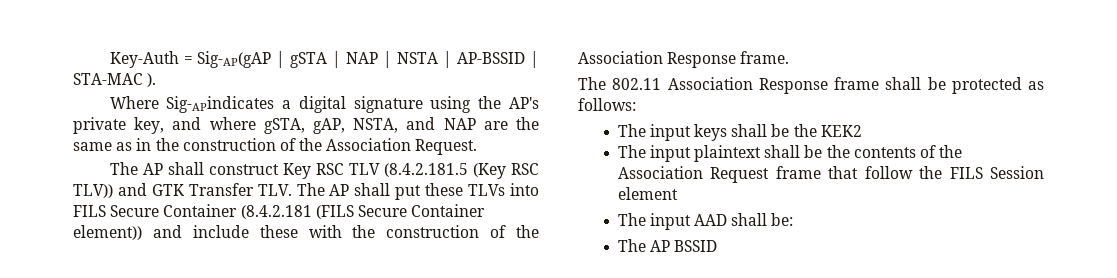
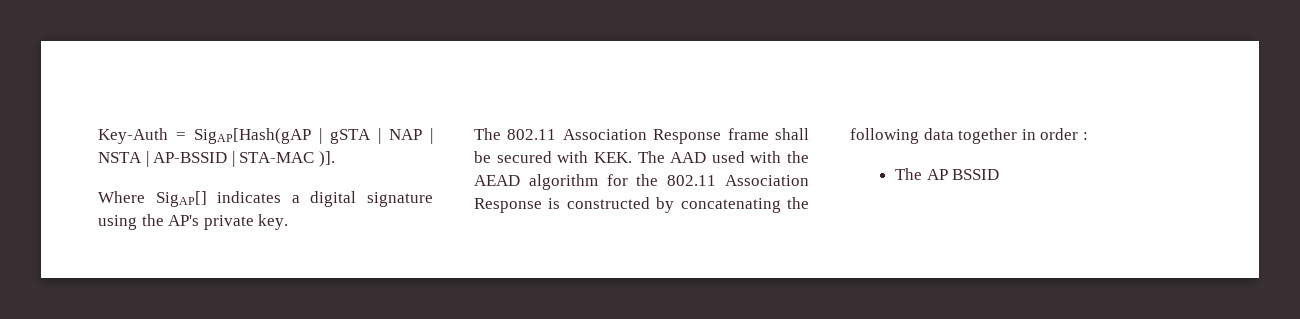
[197,51,272,68] Sig-AP(gAP -> [194,128,311,144] SigAP[Hash(gAP
[147,73,157,87] ). -> [318,151,335,167] )].
[166,96,275,113] Sig-APindicates -> [155,191,282,207] SigAP[] indicates
[134,117,539,134] [73,138,478,155] [109,162,539,179] [73,183,540,200] [73,204,486,219] [73,225,539,240] [578,51,790,68] key, and where gSTA, gAP, NSTA, and NAP are the same as in the construction of the Association Request. // The AP shall construct Key RSC TLV (8.4.2.181.5 (Key RSC TLV)) and GTK Transfer TLV. The AP shall put these TLVs into FILS Secure Container (8.4.2.181 (FILS Secure Container element)) and include these with the construction of the Association Response frame. -> [258,214,289,230] key.
[951,77,1044,94] [578,98,636,111] [617,124,862,141] [617,145,963,162] [617,166,1044,183] [617,187,678,200] [617,213,794,230] protected as follows: // The input keys shall be the KEK2 // The input plaintext shall be the contents of the Association Request frame that follow the FILS Session element // The input AAD shall be: -> [496,151,809,163] [474,174,809,190] [474,197,809,213] [850,128,1088,144] secured with KEK. The AAD used with the AEAD algorithm for the 802.11 Association Response is constructed by concatenating the following data together in order :

